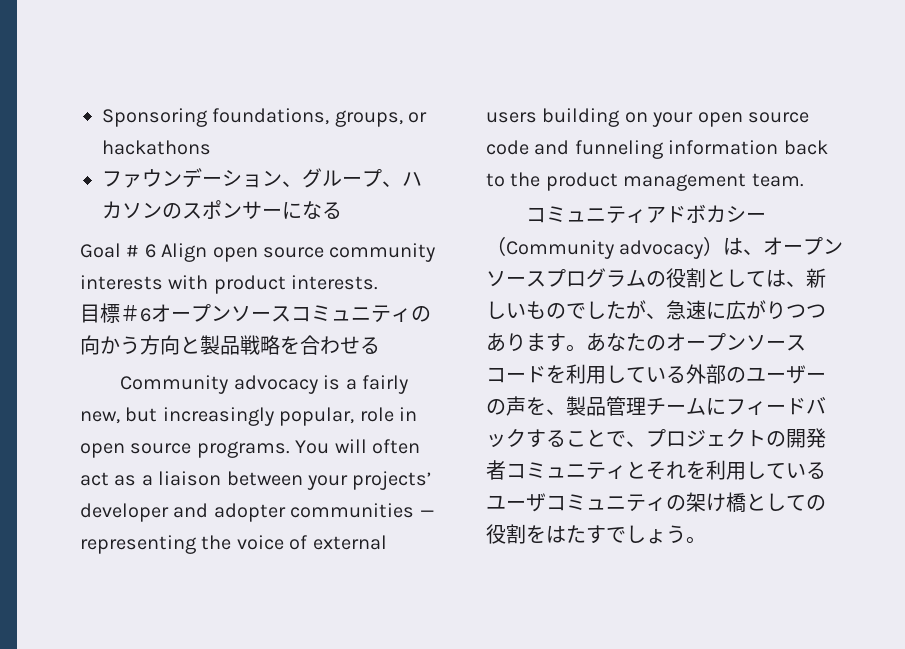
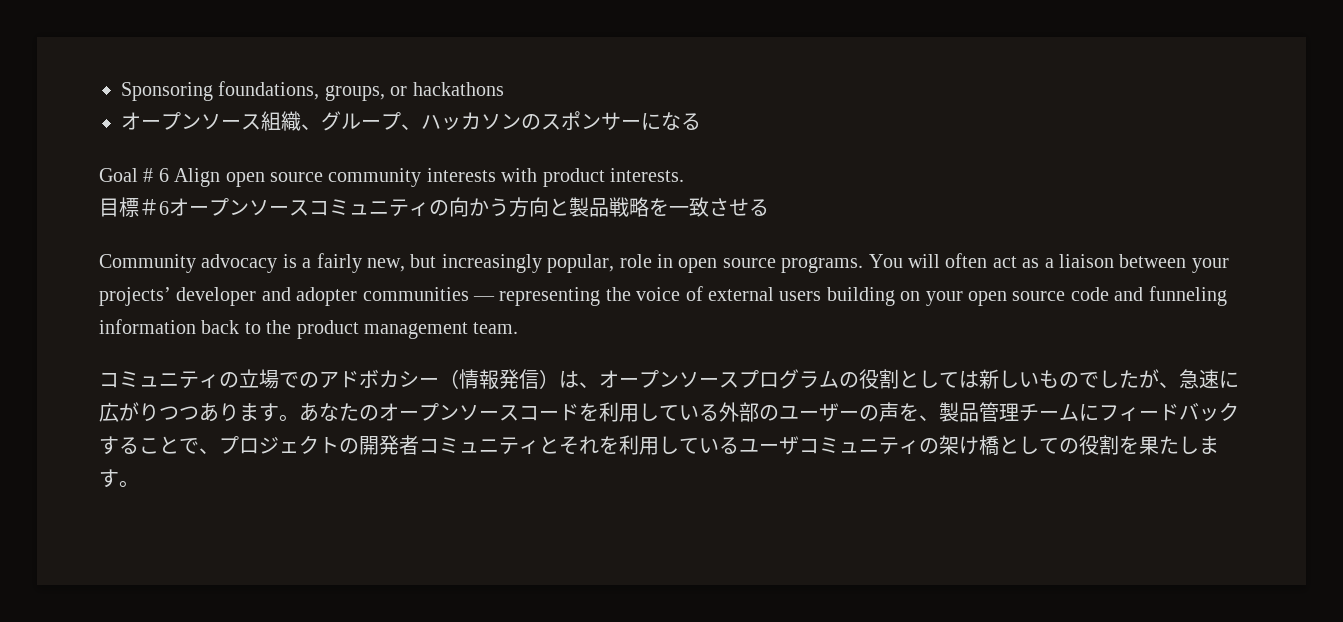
[102,168,282,188] ファウンデーション -> [121,111,301,131] オープンソース組織
(422, 179) none -> [441,117,461,131] ッ
[300,335,340,355] 合わ -> [669,197,729,217] 一致さ
(647, 216) none -> [219,369,319,389] の立場での
[506,240,704,259] Community advocacy -> [459,369,539,390] 情報発信
[786,281,806,287] 、 -> (979, 379) none
[546,525,686,544] はたすでしょう -> [1139,436,1219,455] [99,469,119,488] 果たします

